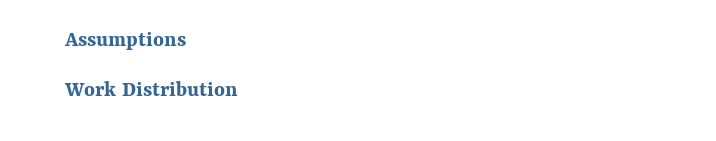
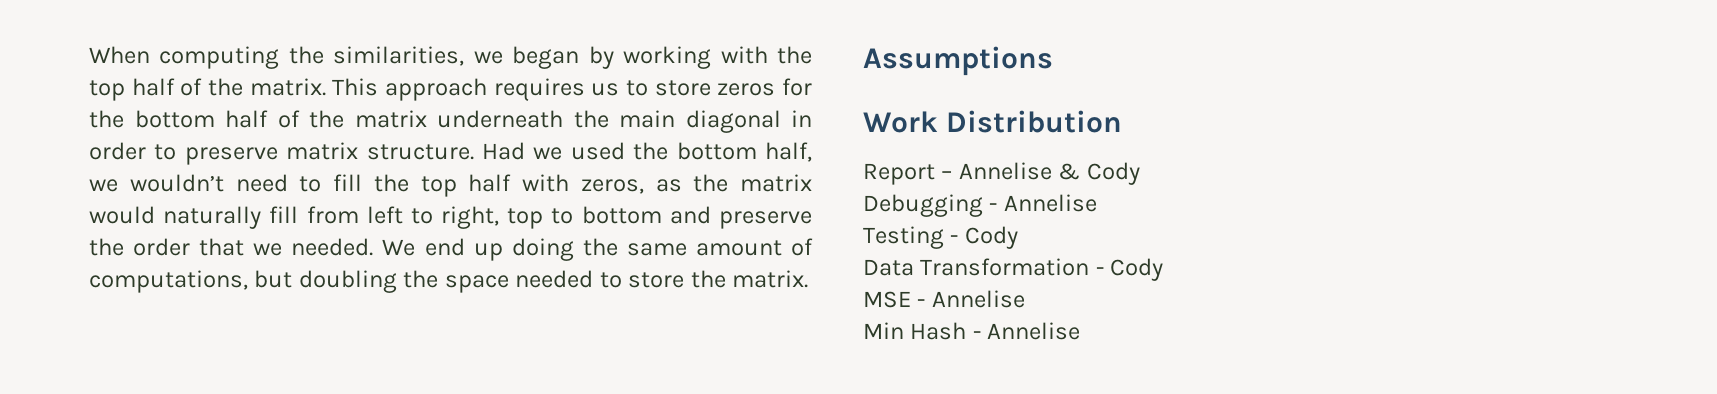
[64,32,186,50] [64,81,239,96] Assumptions // Work Distribution -> [89,46,813,69] [89,78,812,101] [89,110,812,133] [89,142,812,165] [89,174,812,197] [89,206,812,229] [89,238,814,261] [89,270,809,293] [863,46,1053,76] [863,110,1123,133] [863,162,1140,185] [863,194,1097,217] [863,226,1018,249] [863,258,1164,281] [863,290,1025,308] [863,322,1081,340] When computing the similarities, we began by working with the top half of the matrix. This approach requires us to store zeros for the bottom half of the matrix underneath the main diagonal in order to preserve matrix structure. Had we used the bottom half, we wouldn’t need to fill the top half with zeros, as the matrix would naturally fill from left to right, top to bottom and preserve the order that we needed. We end up doing the same amount of computations, but doubling the space needed to store the matrix. // Assumptions // Work Distribution // Report – Annelise & Cody // Debugging - Annelise // Testing - Cody // Data Transformation - Cody // MSE - Annelise // Min Hash - Annelise

